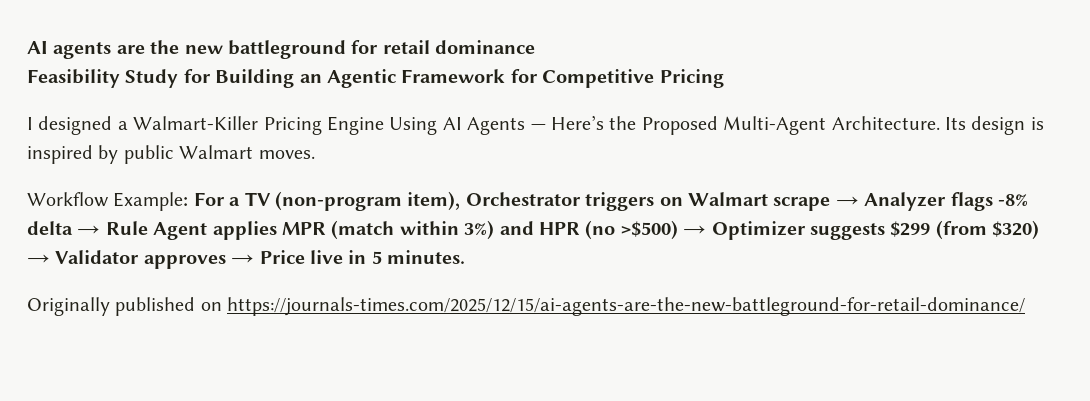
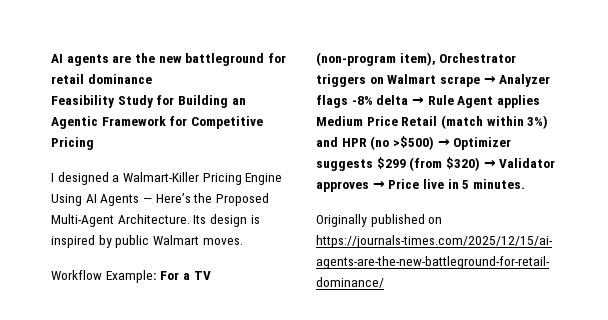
[282,222,326,235] MPR -> [316,116,438,126] Medium Price Retail

